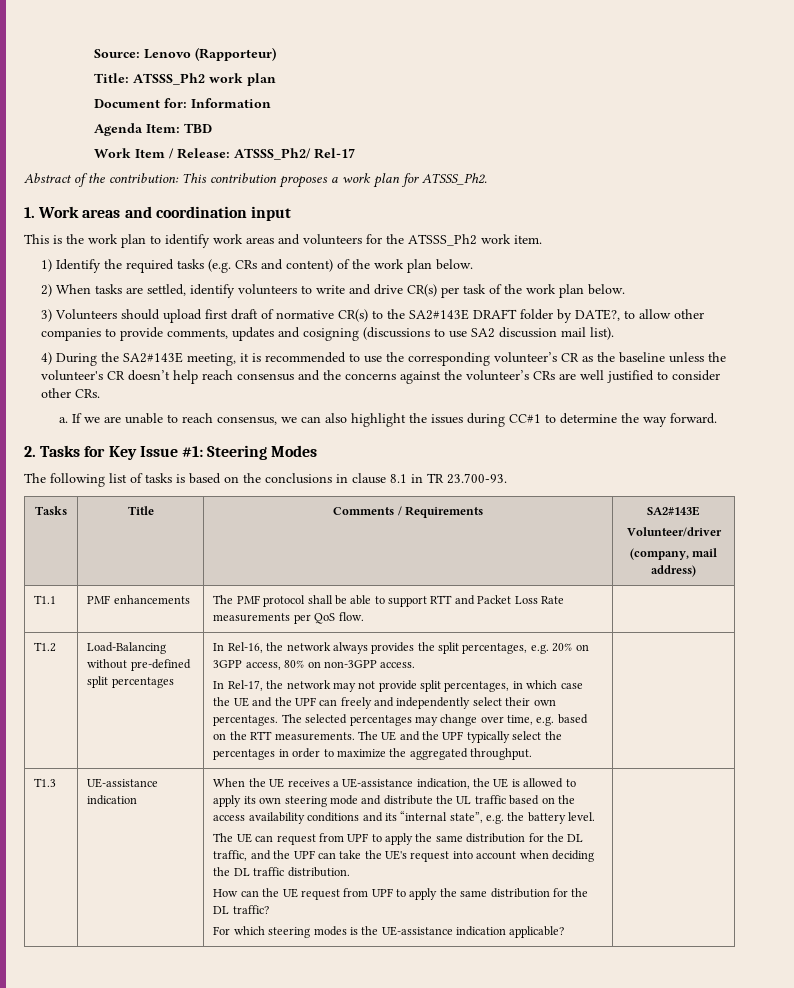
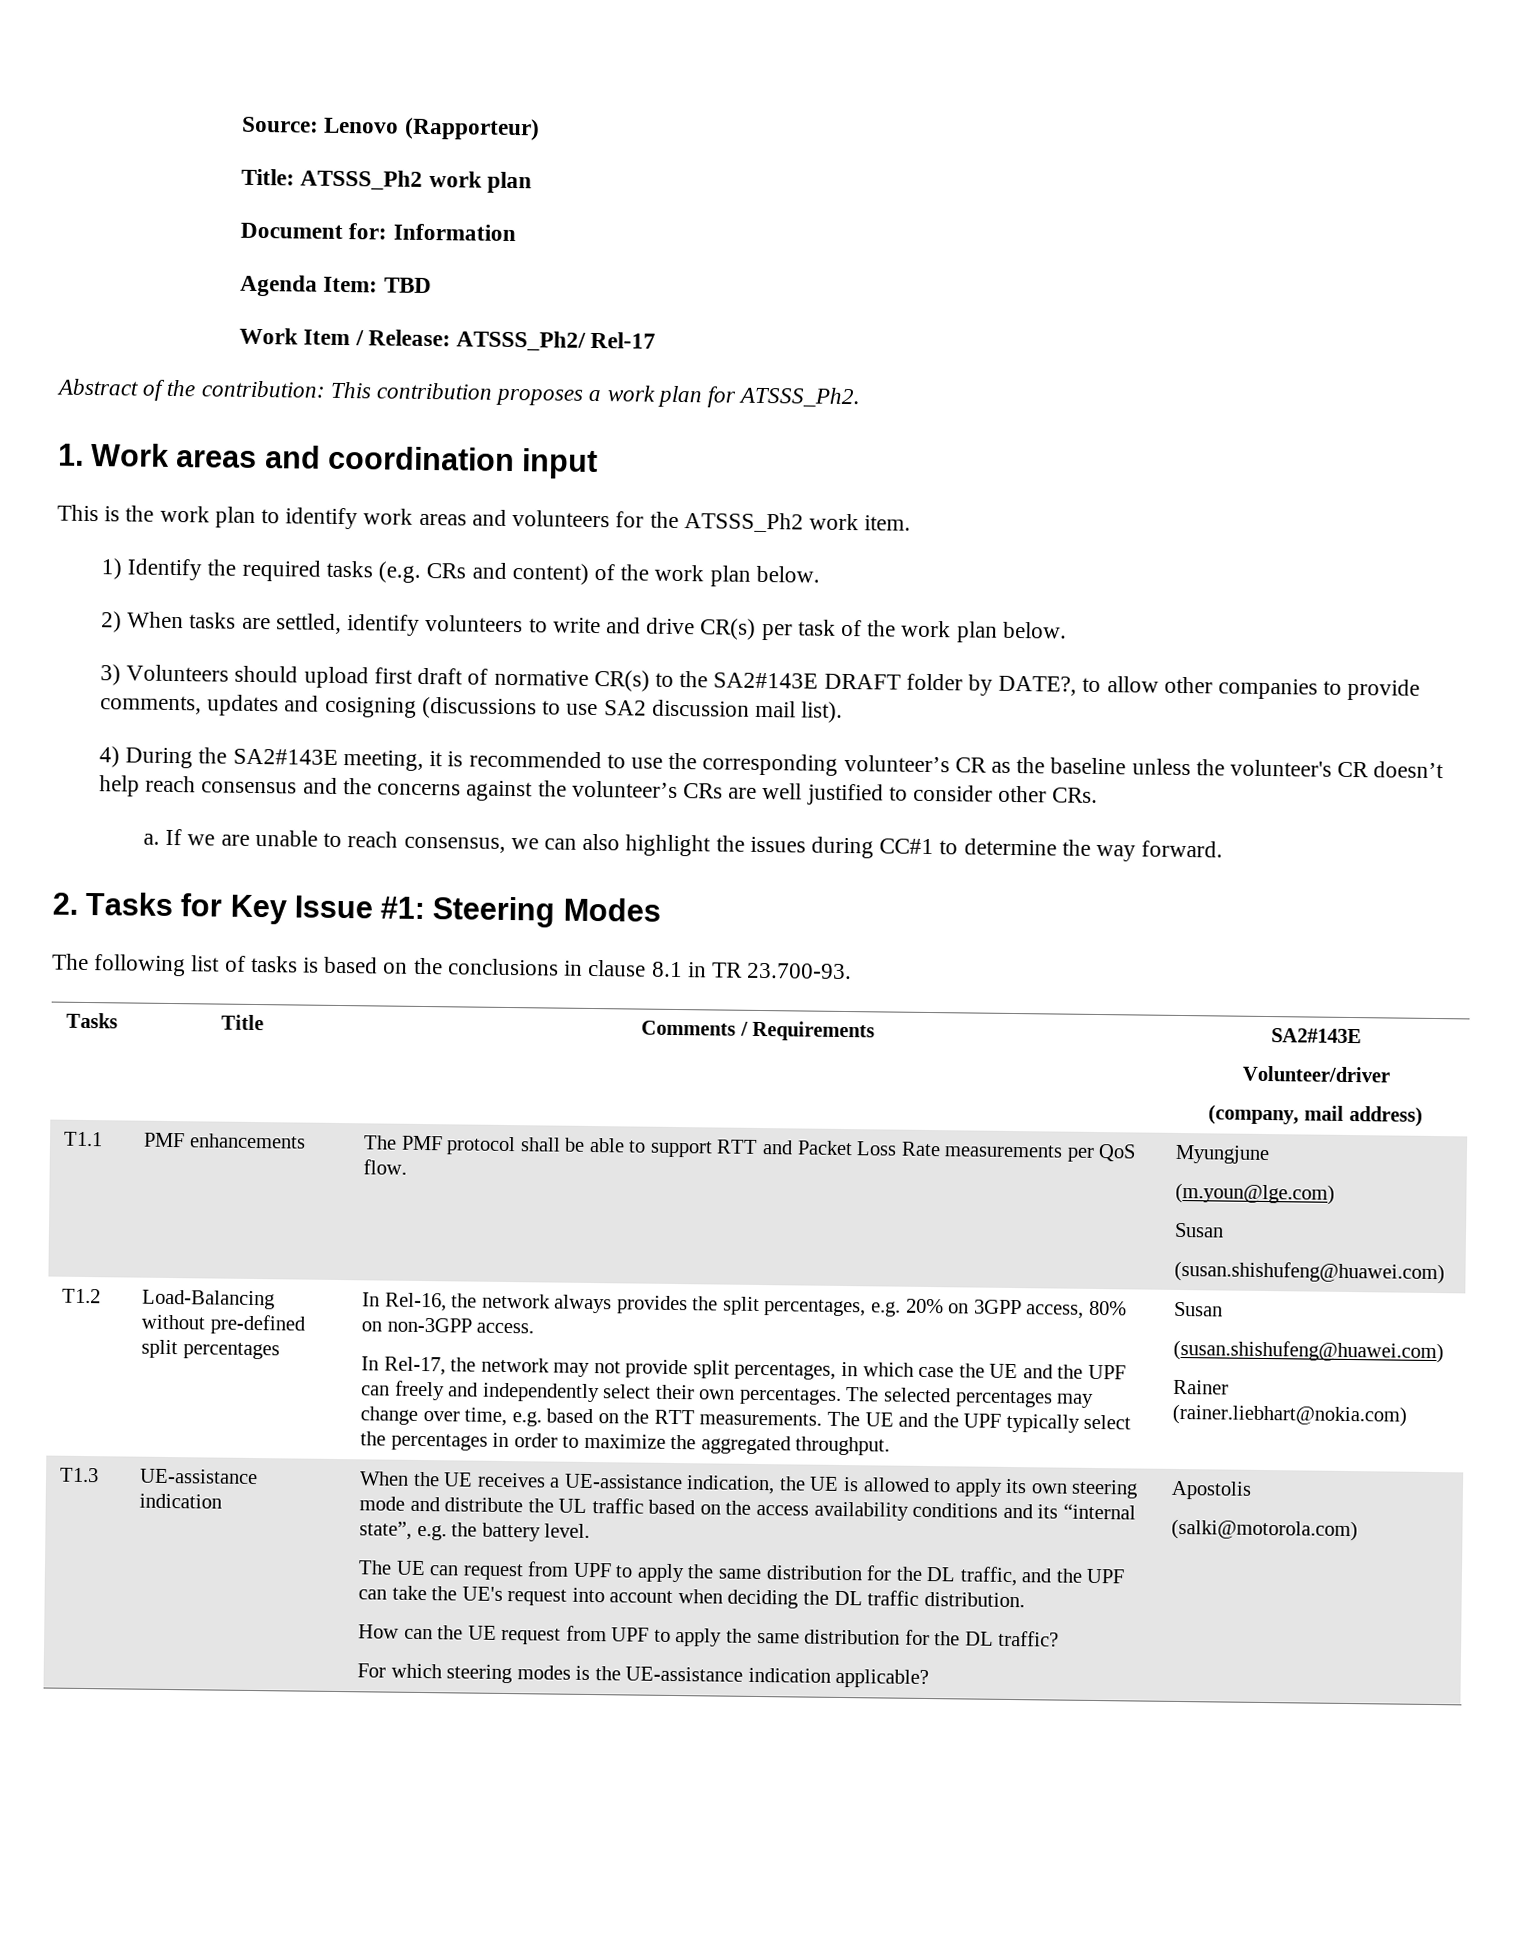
(364, 616) none -> [1175,1144,1271,1165] [1175,1182,1336,1205] [1174,1222,1225,1238] [1174,1260,1446,1285] Myungjune // (m.youn@lge.com) // Susan // (susan.shishufeng@huawei.com)
(533, 754) none -> [1174,1301,1224,1317] [1173,1339,1445,1364] [1173,1379,1230,1395] [1172,1403,1408,1427] Susan // (susan.shishufeng@huawei.com) // Rainer (rainer.liebhart@nokia.com)
(565, 932) none -> [1171,1480,1253,1500] [1171,1518,1359,1542] Apostolis // (salki@motorola.com)

